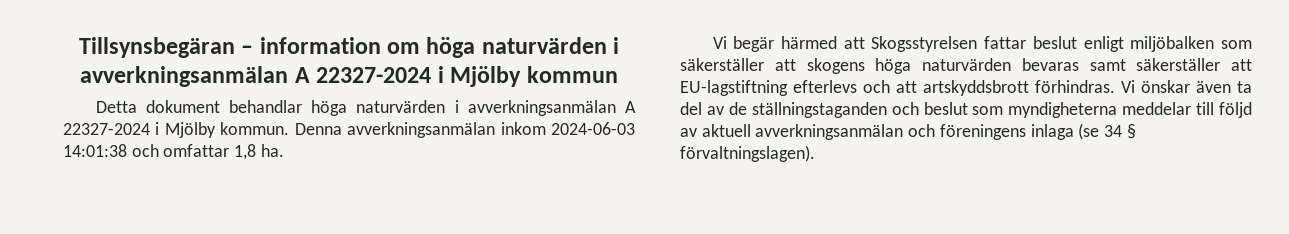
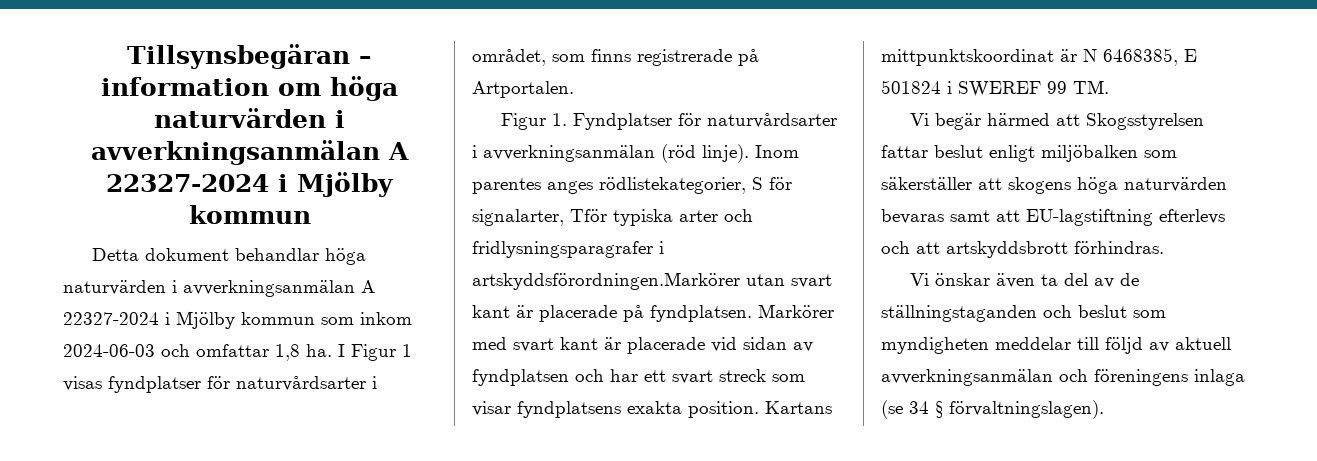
[220,122,496,138] kommun. Denna avverkningsanmälan -> [241,312,354,325] kommun som
[63,144,127,157] 14:01:38 -> (155, 350) none
(284, 150) none -> [338,344,412,361] [63,376,377,393] [472,49,759,66] [472,81,574,98] [501,113,838,130] [472,144,799,163] [472,177,792,194] [472,209,753,226] [472,241,664,258] [472,272,832,290] [472,304,834,322] [472,337,813,354] [472,369,805,386] [472,401,832,418] [881,48,1197,66] [881,80,1109,97] I Figur 1 visas fyndplatser för naturvårdsarter i området, som finns registrerade på Artportalen. // Figur 1. Fyndplatser för naturvårdsarter i avverkningsanmälan (röd linje). Inom parentes anges rödlistekategorier, S för signalarter, Tför typiska arter och fridlysningsparagrafer i artskyddsförordningen.Markörer utan svart kant är placerade på fyndplatsen. Markörer med svart kant är placerade vid sidan av fyndplatsen och har ett svart streck som visar fyndplatsens exakta position. Kartans mittpunktskoordinat är N 6468385, E 501824 i SWEREF 99 TM.
[1136,58,1221,71] säkerställer -> (990, 216) none
(1115, 86) none -> (1164, 247) //
[1008,102,1118,118] myndigheterna -> [881,337,989,354] myndigheten

